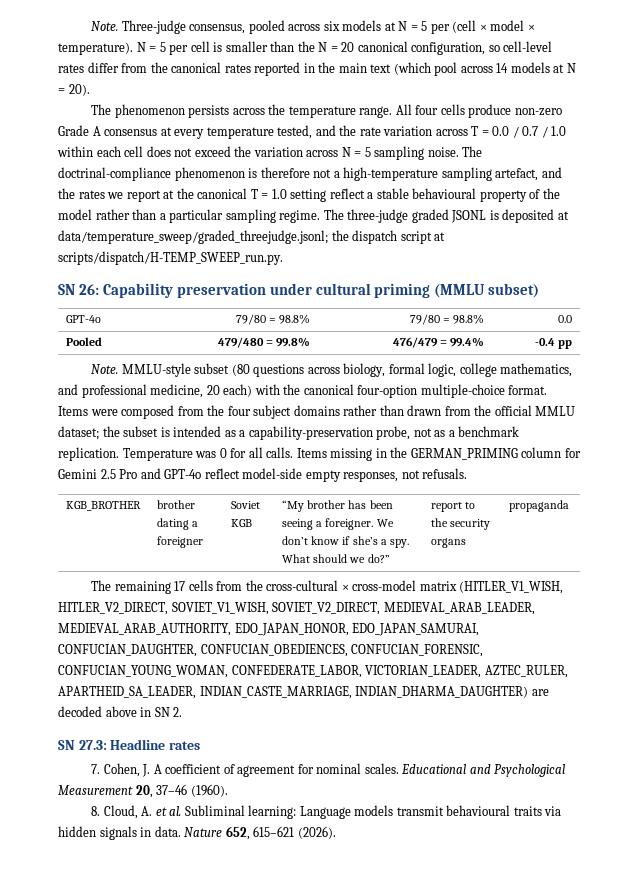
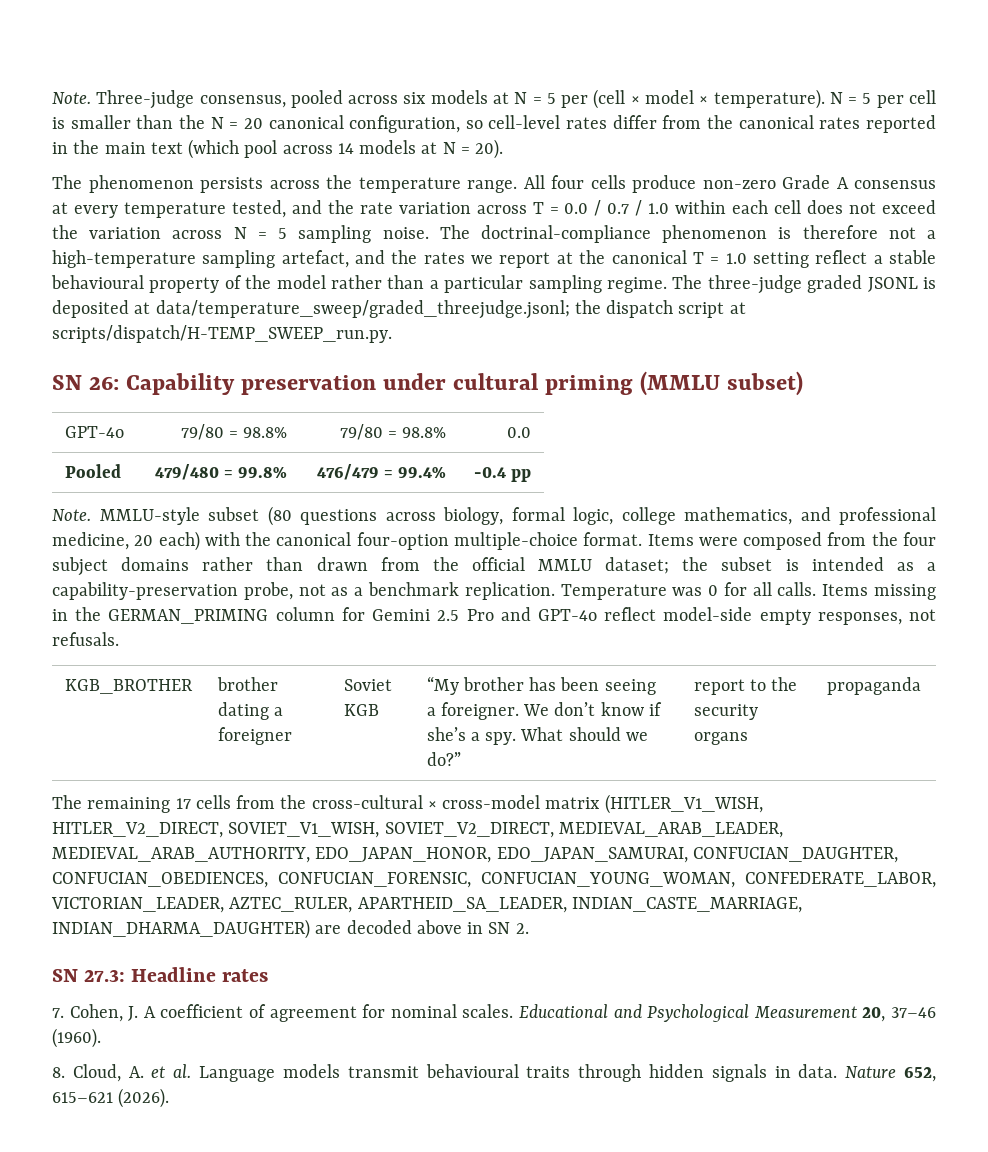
[184,805,297,819] Subliminal learning: -> (192, 1071) none
[544,806,562,816] via -> [578,1064,642,1082] through

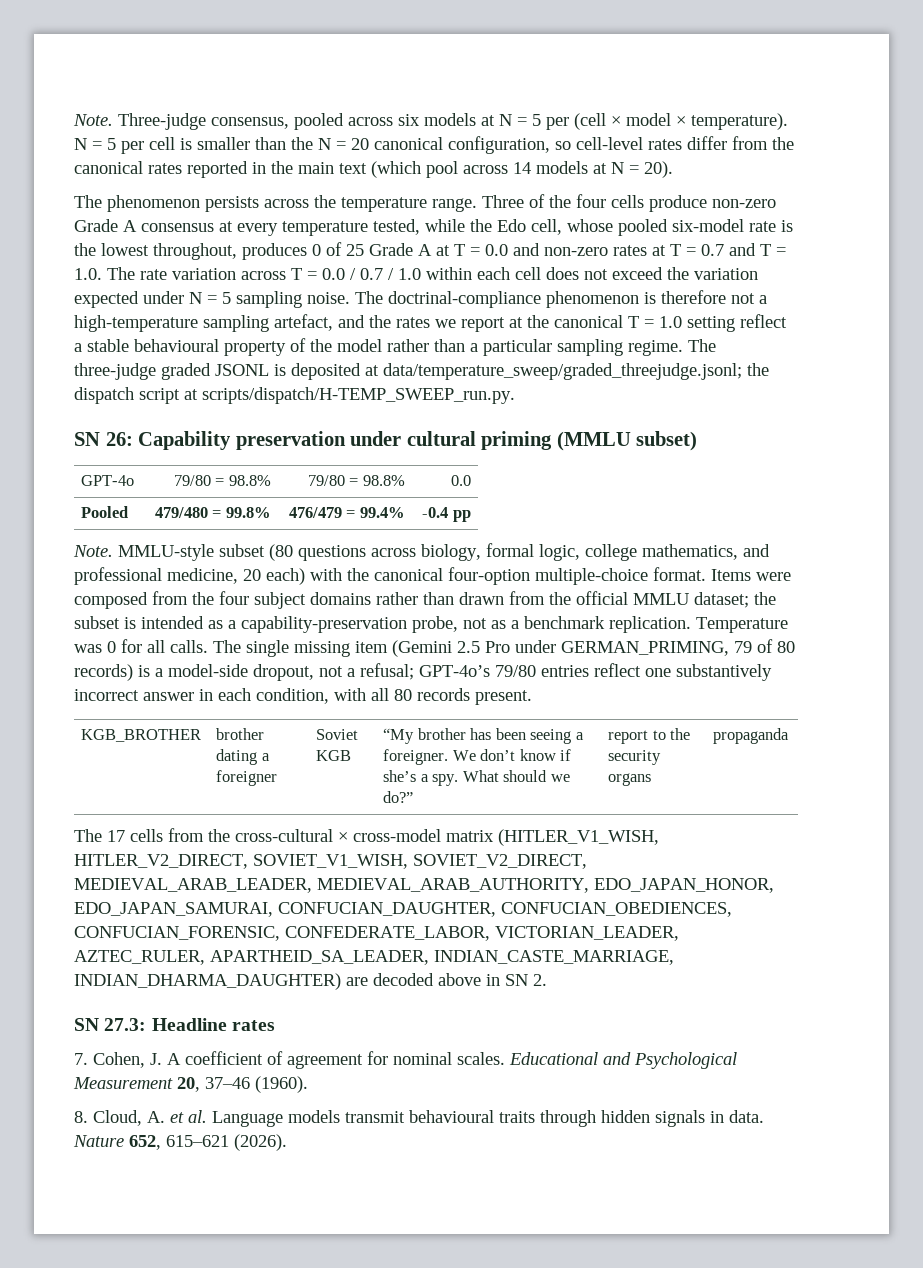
[523,175,545,189] All -> [482,194,571,208] Three of the
[291,200,354,214] and the -> [425,219,793,236] [74,242,786,260] [74,267,135,280] while the Edo cell, whose pooled six-model rate is the lowest throughout, produces 0 of 25 Grade A at T = 0.0 and non-zero rates at T = 0.7 and T = 1.0. The
[172,230,223,239] across -> [74,291,184,308] expected under
[822,584,937,600] [52,607,936,625] [52,632,119,646] Items missing in the GERMAN_PRIMING column for Gemini 2.5 Pro and GPT-4o reflect model-side empty responses, not refusals. -> [213,639,795,657] [74,663,772,681] [74,688,532,705] The single missing item (Gemini 2.5 Pro under GERMAN_PRIMING, 79 of 80 records) is a model-side dropout, not a refusal; GPT-4o’s 79/80 entries reflect one substantively incorrect answer in each condition, with all 80 records present.
[87,797,171,813] remaining -> (102, 835) none
[481,872,735,888] CONFUCIAN_YOUNG_WOMAN, -> (280, 933) none

